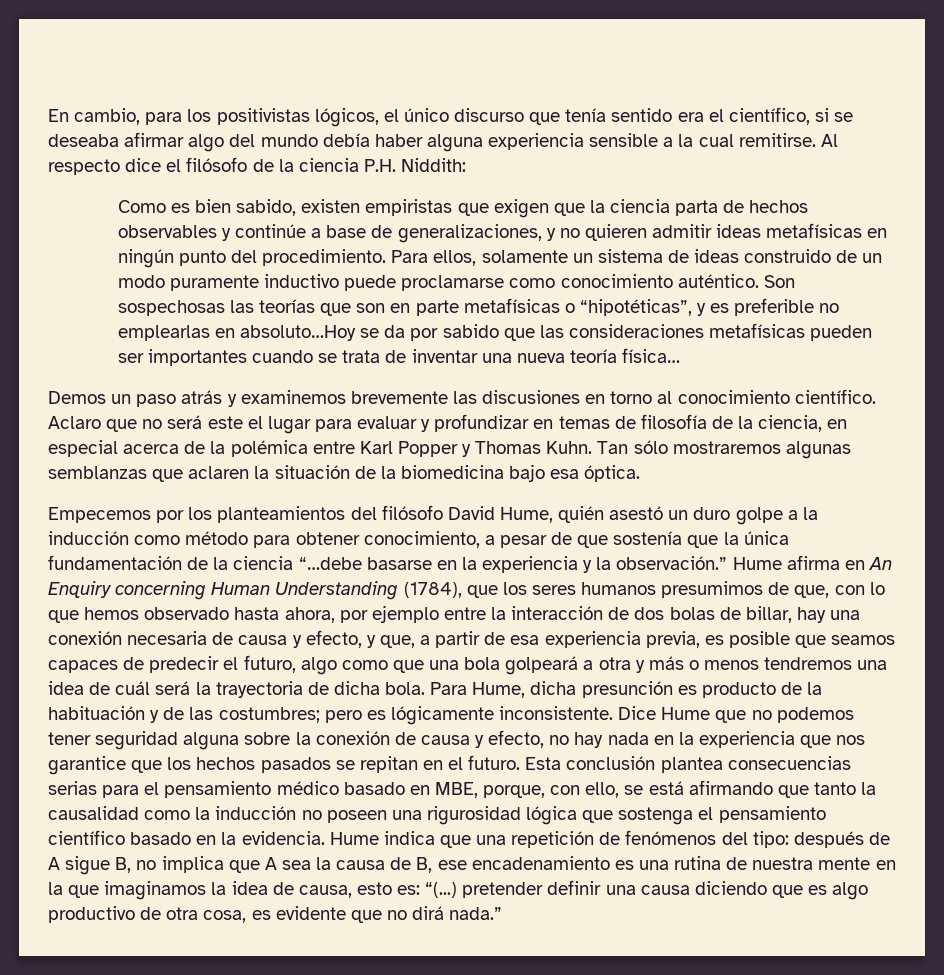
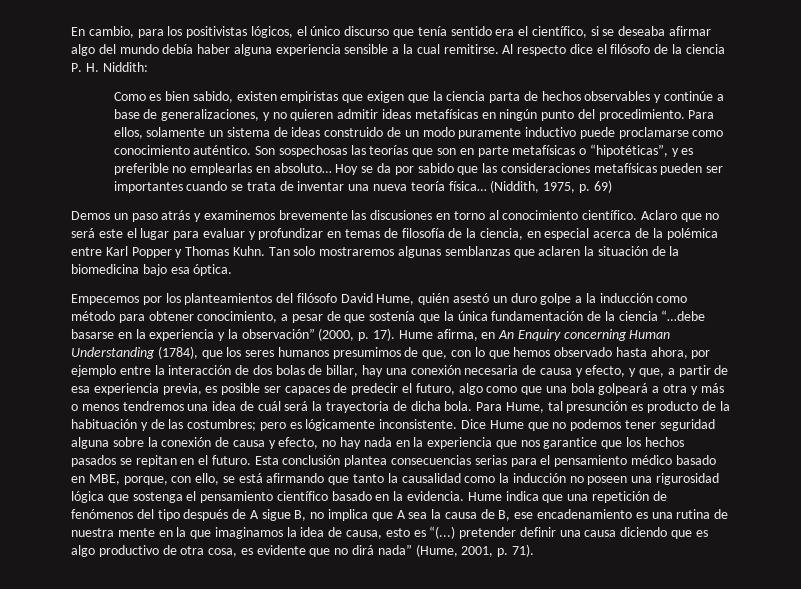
[363,159,396,172] P.H. -> [71,63,99,72] P. H.
[240,325,357,341] absoluto…Hoy -> [273,163,359,175] absoluto… Hoy
(681, 355) none -> [490,180,612,193] (Niddith, 1975, p. 69)
[633,440,668,454] sólo -> [293,246,316,256] solo
[616,555,840,570] observación.” Hume afirma -> [241,328,478,341] observación” (2000, p. 17). Hume afirma,
[795,635,896,648] que seamos -> [263,386,281,393] ser
[530,681,577,695] dicha -> [547,401,563,411] tal
[752,831,789,848] tipo: -> [157,509,180,521] tipo
[397,885,421,895] es: -> [413,530,426,537] es
[449,907,503,920] nada.” -> [377,544,534,557] nada” (Hume, 2001, p. 71).

